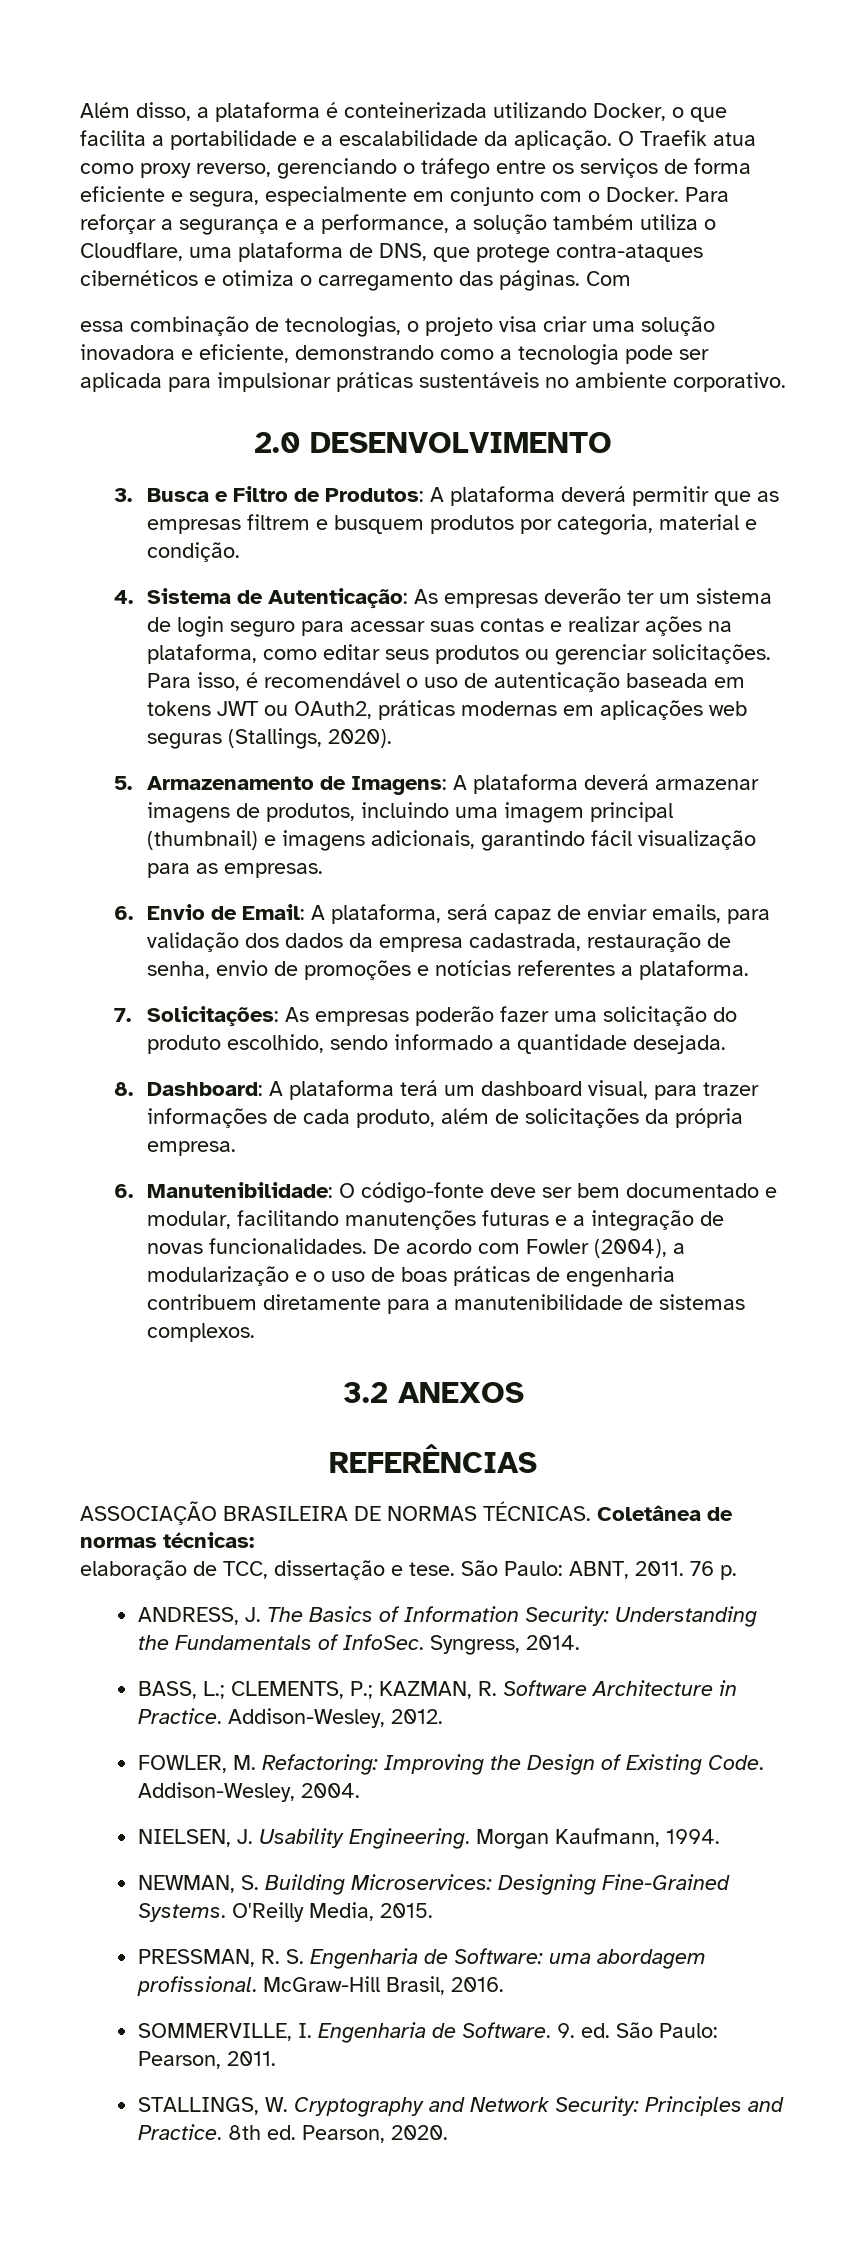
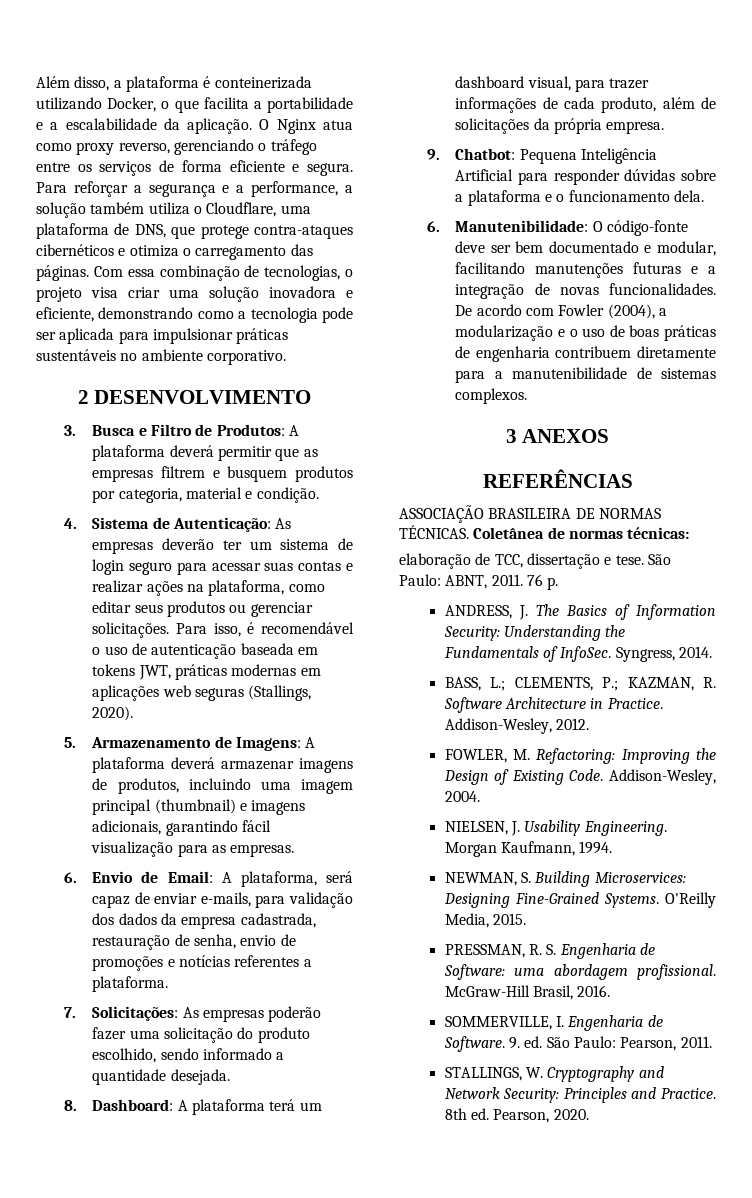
[640,130,707,146] Traefik -> [276,119,316,134] Nginx
[189,186,679,207] segura, especialmente em conjunto com o Docker. -> [307,163,353,176] segura.
(631, 278) // -> (123, 271) none
[254,432,300,453] 2.0 -> [77,390,89,404] 2
[217,701,373,719] JWT ou OAuth2, -> [138,665,171,680] JWT,
[652,904,722,923] emails, -> [200,892,251,907] e-mails,
(237, 1148) none -> [427,148,657,164] [455,169,716,185] [455,190,704,206] // 9. Chatbot: Pequena Inteligência Artificial para responder dúvidas sobre a plataforma e o funcionamento dela.
[342,1382,388,1403] 3.2 -> [505,429,517,443] 3

